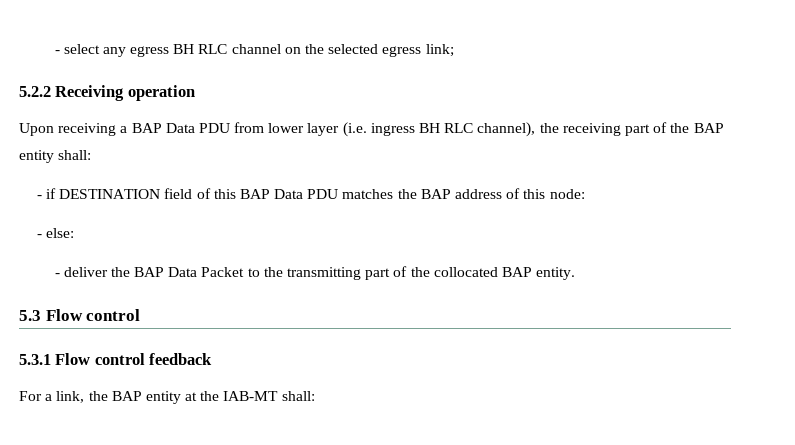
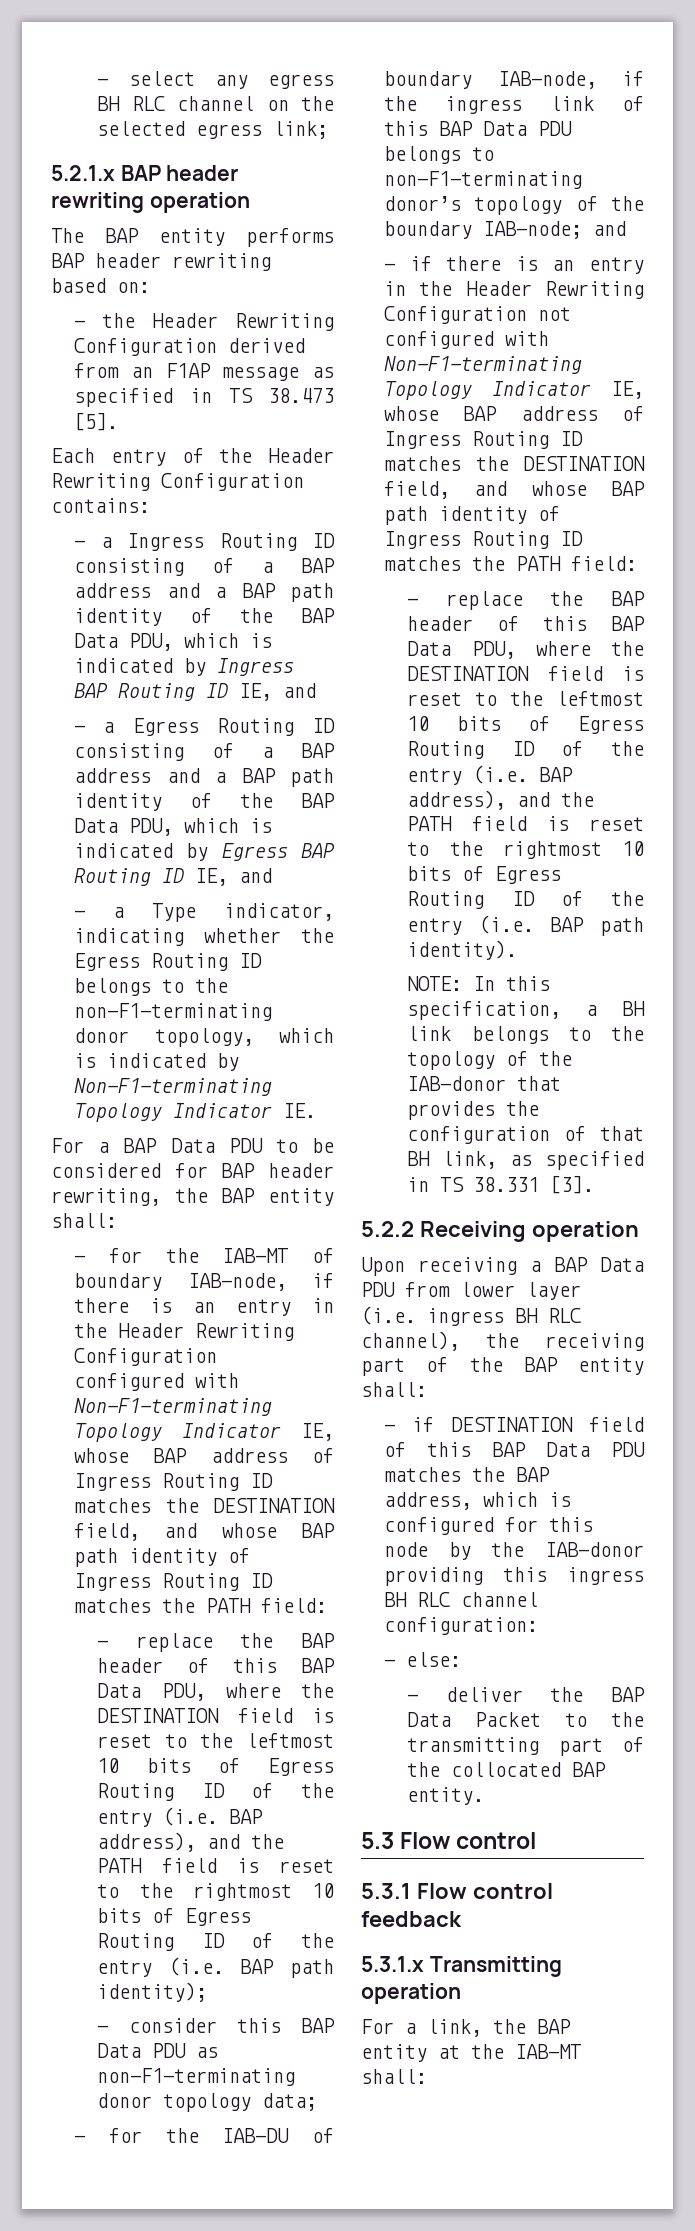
(454, 50) none -> [51,165,239,181] [51,192,250,213] [51,228,334,247] [51,253,271,271] [51,278,150,293] [74,313,334,331] [74,338,306,356] [74,363,334,381] [74,388,334,407] [74,412,119,431] [51,448,334,466] [51,473,304,491] [51,498,150,513] [74,533,335,551] [74,558,335,576] [74,583,334,602] [74,608,335,626] [74,633,273,651] [74,658,295,676] [74,683,317,701] [74,718,335,736] [74,743,335,761] [74,768,334,787] [74,793,335,811] [74,818,273,836] [74,843,335,861] [74,868,273,886] [74,903,334,922] [74,928,334,946] [74,953,263,971] [74,978,229,996] [74,1003,273,1021] [74,1028,334,1047] [74,1053,240,1071] [74,1078,273,1096] [74,1103,317,1122] [51,1138,334,1153] [51,1163,334,1178] [51,1188,334,1206] [51,1213,117,1228] [74,1248,334,1263] [74,1273,334,1291] [74,1298,334,1316] [74,1323,295,1341] [74,1348,218,1366] [74,1373,240,1391] [74,1398,273,1416] [74,1423,334,1442] [74,1448,334,1463] [74,1473,274,1491] [74,1498,335,1513] [74,1523,335,1541] [74,1548,251,1567] [74,1573,274,1591] [74,1598,328,1613] [97,1633,335,1652] [97,1658,335,1673] [97,1683,334,1701] [97,1708,334,1723] [97,1733,334,1748] [97,1758,334,1776] [97,1783,334,1801] [97,1807,264,1827] [97,1832,285,1852] [97,1858,334,1873] [97,1883,334,1901] [97,1908,252,1926] [97,1933,334,1951] [97,1957,334,1978] [97,1982,208,2002] [97,2018,335,2033] [97,2043,219,2058] [97,2068,296,2086] [97,2093,318,2112] [74,2128,334,2143] [384,71,644,89] [384,96,644,114] [384,121,573,136] [384,146,495,164] [384,171,583,189] [384,196,644,215] [384,221,627,239] [384,256,644,274] [384,281,644,299] [384,306,572,324] [384,331,550,349] [384,356,583,374] [384,381,644,400] [384,406,644,421] [384,431,584,449] [384,456,645,471] [384,481,645,499] [384,506,561,525] [384,531,584,549] [384,556,638,571] [407,591,645,610] [407,616,645,631] [407,641,644,659] [407,666,644,681] [407,691,644,706] [407,716,644,734] [407,741,644,759] [407,765,574,785] [407,790,595,810] [407,816,644,831] [407,841,644,859] [407,866,562,884] [407,891,644,909] [407,915,644,936] [407,940,518,960] [407,976,551,991] [407,1001,645,1020] [407,1026,644,1044] [407,1051,573,1070] [407,1076,562,1091] [407,1101,540,1120] [407,1126,644,1144] [407,1151,644,1170] [407,1175,595,1194] // 5.2.1.x BAP header rewriting operation // The BAP entity performs BAP header rewriting based on: // - the Header Rewriting Configuration derived from an F1AP message as specified in TS 38.473 [5]. // Each entry of the Header Rewriting Configuration contains: // - a Ingress Routing ID consisting of a BAP address and a BAP path identity of the BAP Data PDU, which is indicated by Ingress BAP Routing ID IE, and // - a Egress Routing ID consisting of a BAP address and a BAP path identity of the BAP Data PDU, which is indicated by Egress BAP Routing ID IE, and // - a Type indicator, indicating whether the Egress Routing ID belongs to the non-F1-terminating donor topology, which is indicated by Non-F1-terminating Topology Indicator IE. // For a BAP Data PDU to be considered for BAP header rewriting, the BAP entity shall: // - for the IAB-MT of boundary IAB-node, if there is an entry in the Header Rewriting Configuration configured with Non-F1-terminating Topology Indicator IE, whose BAP address of Ingress Routing ID matches the DESTINATION field, and whose BAP path identity of Ingress Routing ID matches the PATH field: // - replace the BAP header of this BAP Data PDU, where the DESTINATION field is reset to the leftmost 10 bits of Egress Routing ID of the entry (i.e. BAP address), and the PATH field is reset to the rightmost 10 bits of Egress Routing ID of the entry (i.e. BAP path identity); // - consider this BAP Data PDU as non-F1-terminating donor topology data; // - for the IAB-DU of boundary IAB-node, if the ingress link of this BAP Data PDU belongs to non-F1-terminating donor’s topology of the boundary IAB-node; and // - if there is an entry in the Header Rewriting Configuration not configured with Non-F1-terminating Topology Indicator IE, whose BAP address of Ingress Routing ID matches the DESTINATION field, and whose BAP path identity of Ingress Routing ID matches the PATH field: // - replace the BAP header of this BAP Data PDU, where the DESTINATION field is reset to the leftmost 10 bits of Egress Routing ID of the entry (i.e. BAP address), and the PATH field is reset to the rightmost 10 bits of Egress Routing ID of the entry (i.e. BAP path identity). // NOTE: In this specification, a BH link belongs to the topology of the IAB-donor that provides the configuration of that BH link, as specified in TS 38.331 [3].
[455,188,585,199] address of this node: -> [384,1492,572,1510] [384,1517,594,1535] [384,1542,644,1560] [384,1567,644,1586] [384,1592,539,1607] [384,1617,539,1635] address, which is configured for this node by the IAB-donor providing this ingress BH RLC channel configuration:
(213, 359) none -> [361,1956,562,1977] [361,1983,461,2004] // 5.3.1.x Transmitting operation

